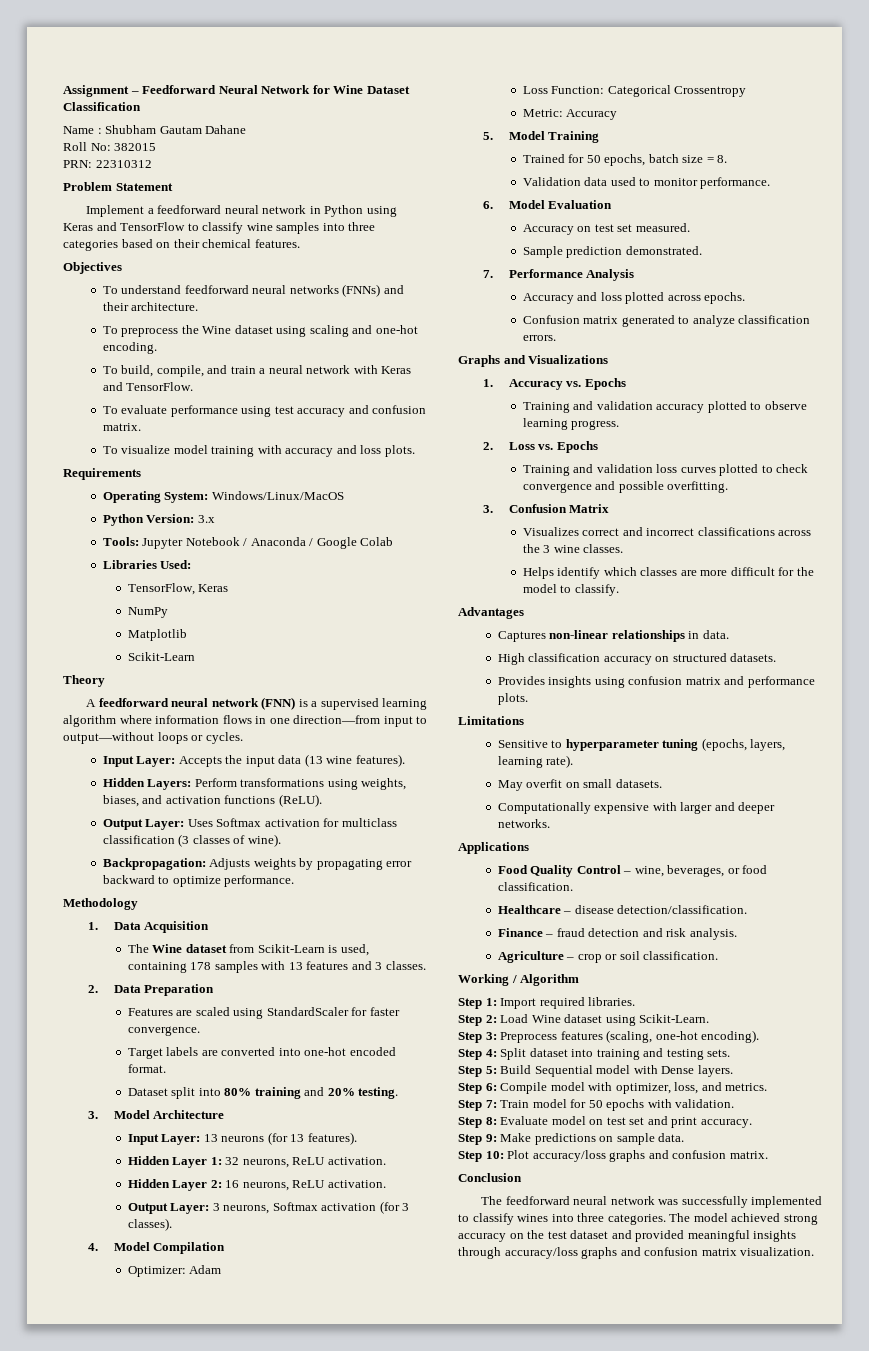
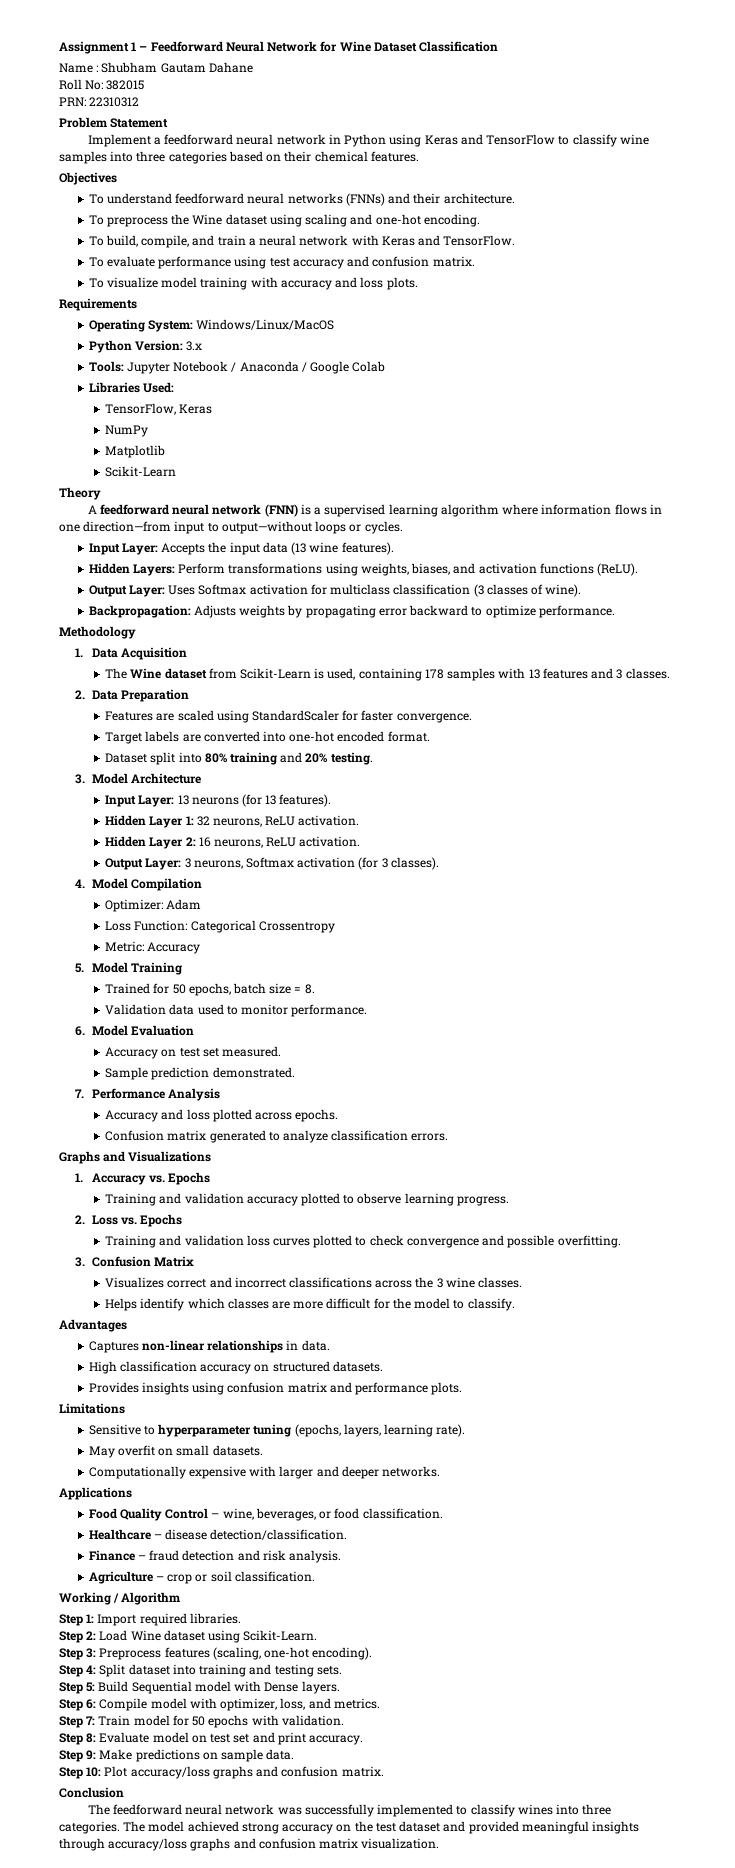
(129, 91) none -> [131,42,137,51] 1

